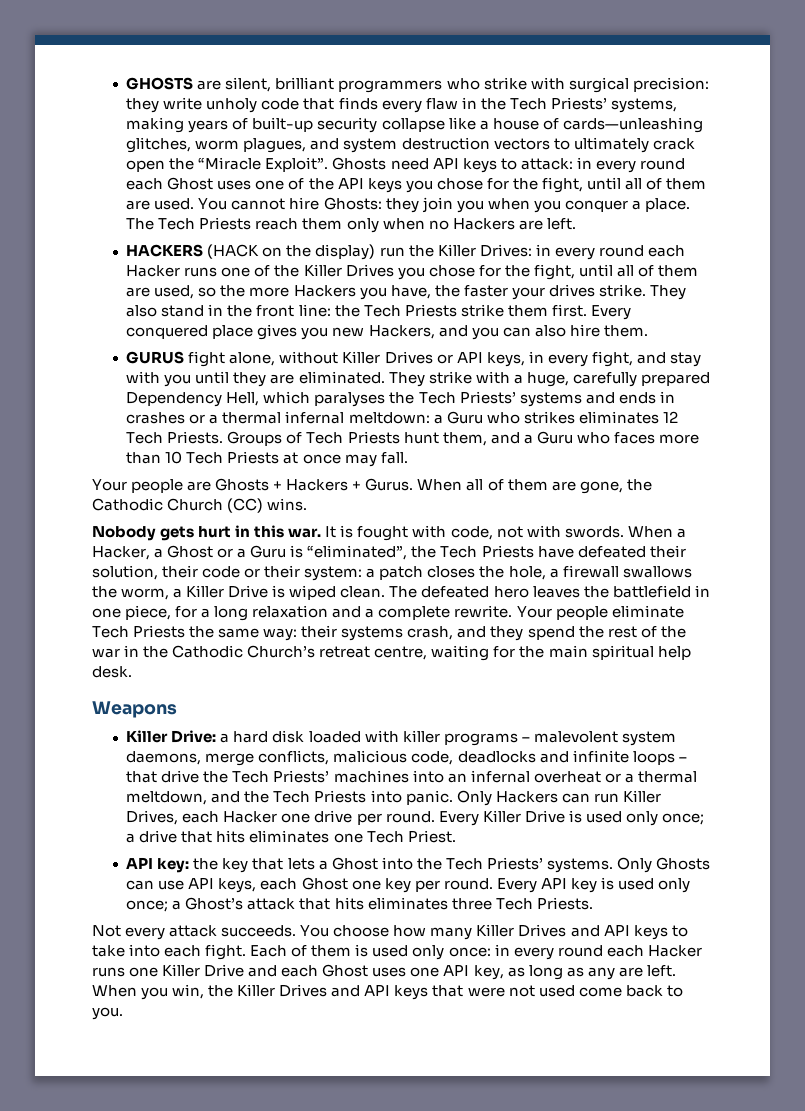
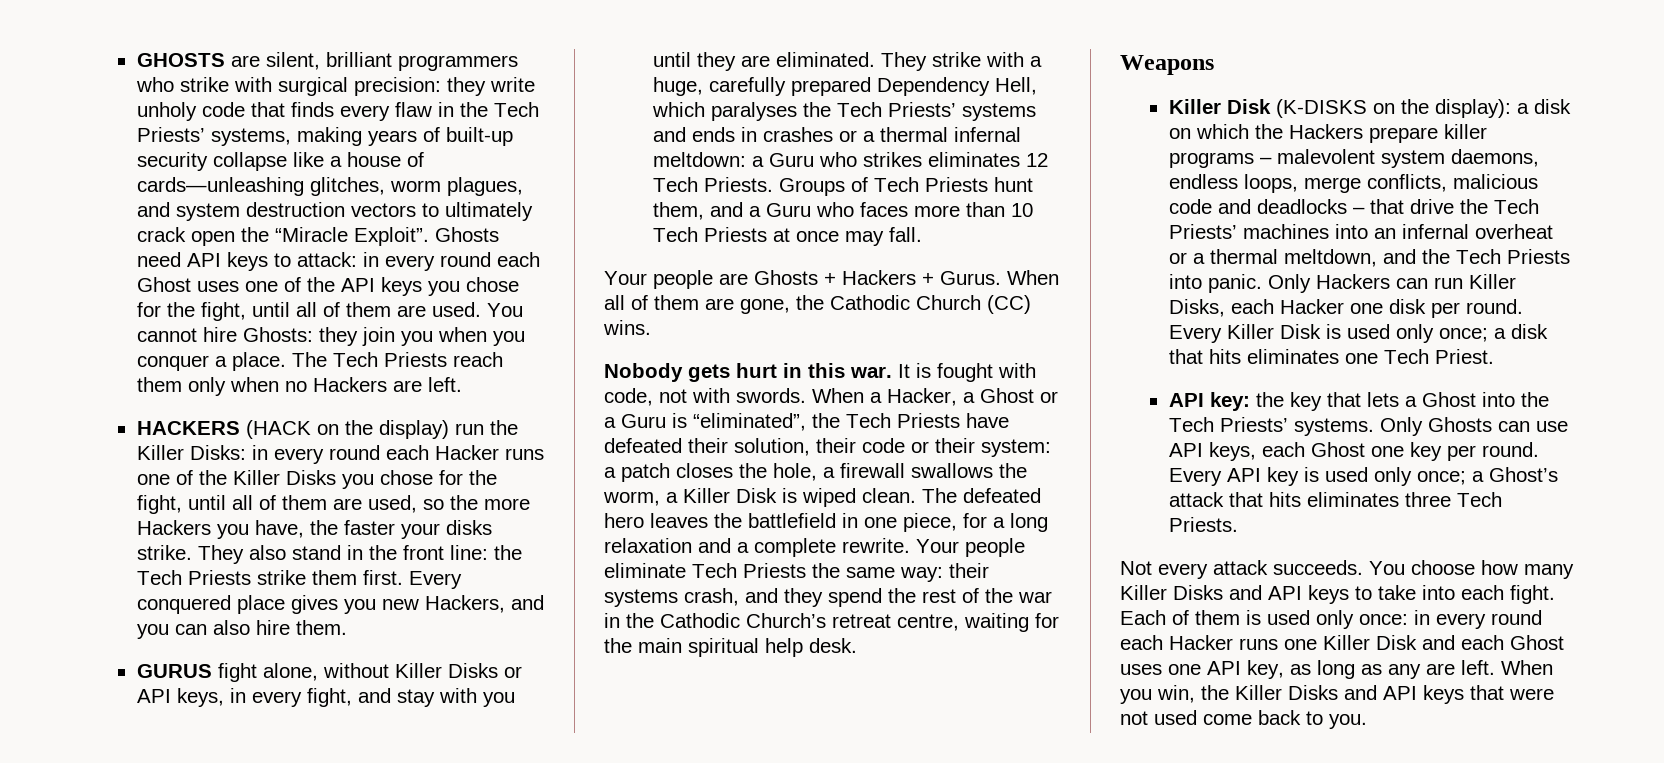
[479,244,532,257] Drives: -> [189,445,246,460] Disks:
[345,264,394,277] Drives -> [285,470,336,485] Disks
[548,284,595,297] drives -> [445,520,492,535] disks
[384,351,433,364] Drives -> [447,663,498,678] Disks
[228,585,269,598] Drive -> [736,488,777,503] Disk
[171,730,399,743] Drive: a hard disk loaded with -> [1226,99,1571,118] [1168,124,1438,143] Disk (K-DISKS on the display): a disk on which the Hackers prepare
(202, 758) none -> [1168,174,1298,193] endless loops,
[411,750,675,765] code, deadlocks and infinite loops -> [1168,199,1347,214] code and deadlocks
[126,810,179,825] Drives, -> [1168,299,1225,317] Disks,
[314,810,353,823] drive -> [1388,299,1426,314] disk
[524,810,704,826] [126,830,178,843] Drive is used only once; a drive -> [1279,324,1548,343] Disk is used only once; a disk
[518,924,567,937] Drives -> [1173,585,1223,600] Disks
[204,964,245,977] Drive -> [1376,635,1417,650] Disk
[279,984,328,997] Drives -> [1288,685,1338,700] Disks

